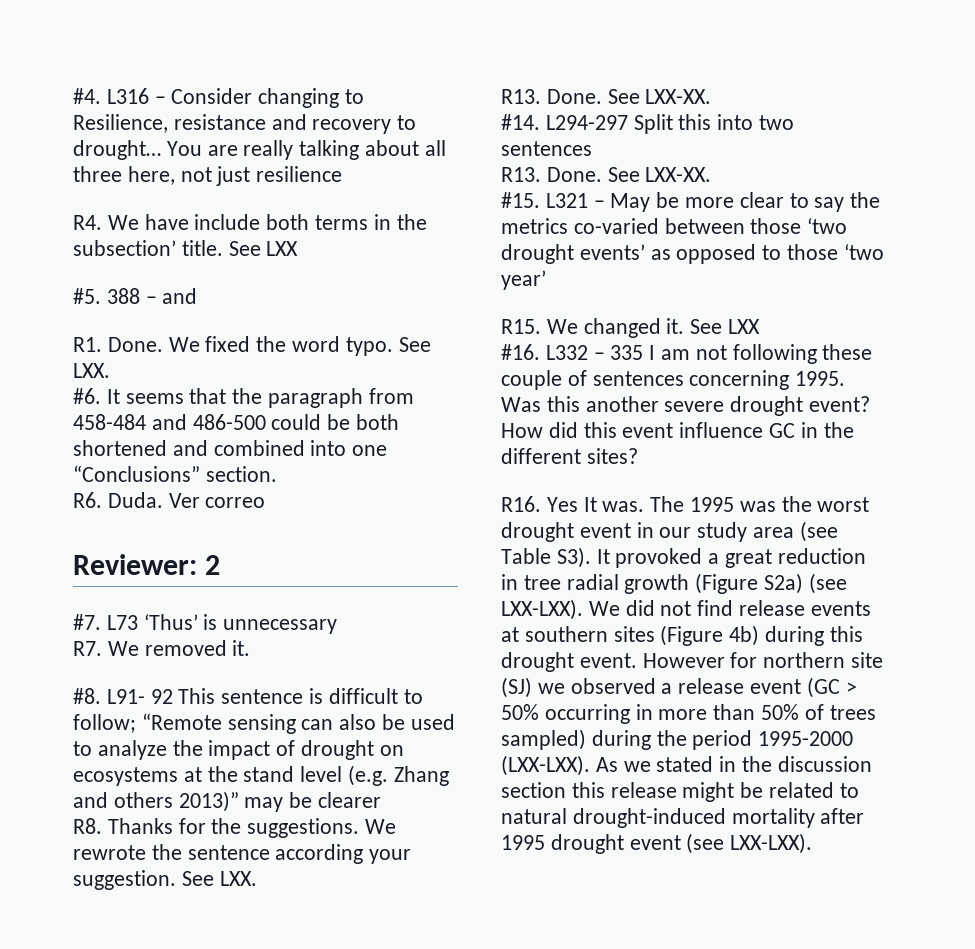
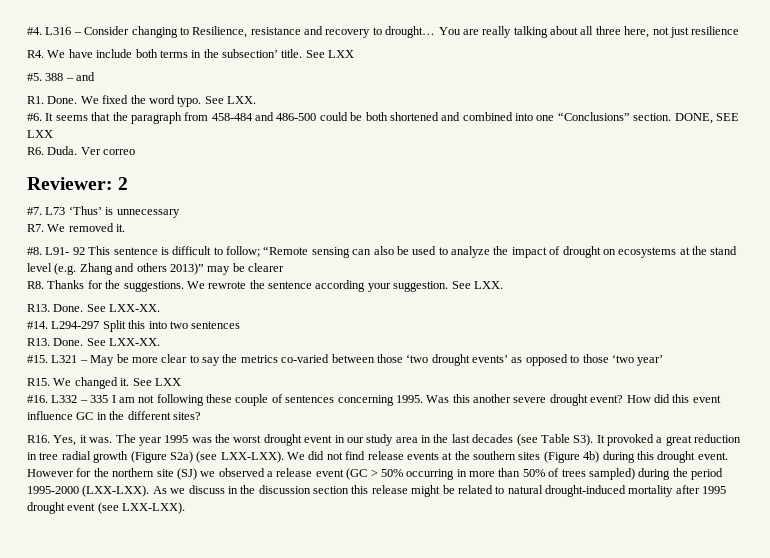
(277, 474) none -> [674,113,739,124] [27,130,53,138] DONE, SEE LXX
[546,497,597,512] Yes It -> [53,435,87,446] Yes, it
(685, 504) none -> [138,437,162,446] year
(795, 532) none -> [421,434,514,443] in the last decades
(519, 634) none -> [454,451,470,460] the
(758, 660) none -> [93,468,109,477] the
[656,756,714,772] stated -> [188,485,225,494] discuss

